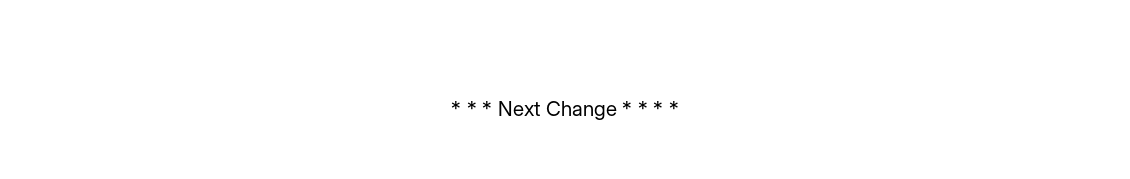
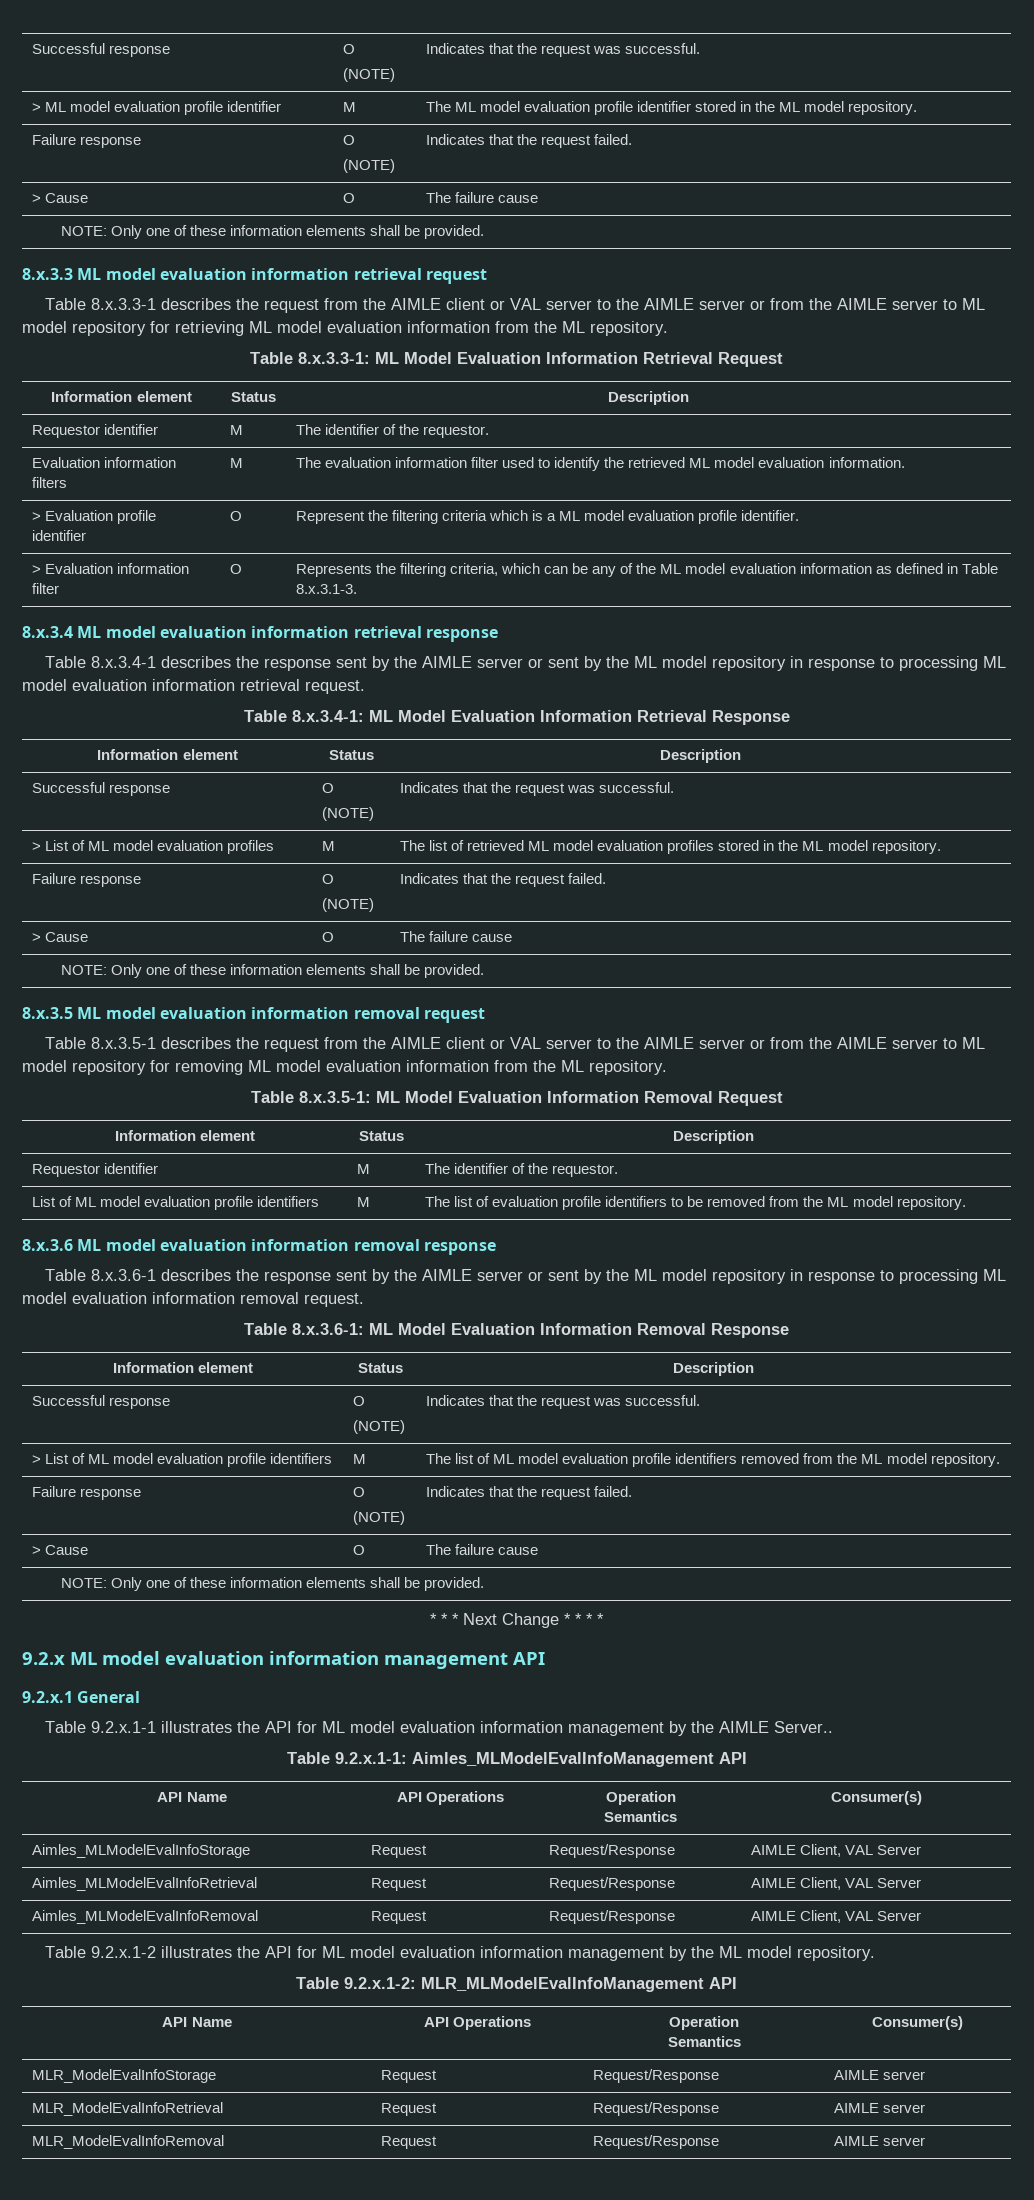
(451, 108) none -> [31,43,170,57] [342,44,355,54] [342,68,395,82] [425,43,701,57] [31,101,282,115] [342,102,356,112] [425,101,918,115] [31,134,141,148] [342,135,355,145] [342,159,395,173] [425,134,633,148] [31,193,88,203] [342,193,355,203] [425,192,539,203] [60,225,485,239] [22,268,487,284] [44,298,985,313] [22,321,668,336] [250,352,783,367] [51,391,192,402] [231,392,276,402] [608,391,690,405] [31,424,158,438] [229,425,243,435] [295,424,490,438] [31,457,176,468] [31,477,67,488] [229,458,243,468] [295,457,905,471] [31,510,157,524] [31,530,86,541] [229,511,242,521] [295,510,800,524] [31,563,190,574] [31,583,59,594] [229,564,242,574] [295,563,998,577] [295,584,357,594] [22,626,498,642] [44,656,1006,671] [22,679,365,694] [243,710,790,725] [97,749,238,760] [329,750,374,760] [660,749,742,763] [31,782,170,796] [321,783,334,793] [321,807,374,821] [399,782,675,796] [31,840,275,854] [321,841,335,851] [399,840,941,854] [31,873,141,887] [321,874,334,884] [321,898,374,912] [399,873,607,887] [31,932,88,942] [321,932,334,942] [399,931,513,942] [60,964,485,978] [22,1007,485,1023] [44,1037,985,1052] [22,1060,667,1075] [250,1091,783,1106] [114,1130,256,1141] [359,1131,404,1141] [672,1130,754,1144] [31,1163,158,1177] [356,1164,370,1174] [424,1163,619,1177] [31,1196,320,1210] [356,1197,370,1207] [424,1196,966,1210] [22,1239,496,1255] [44,1269,1006,1284] [22,1292,364,1307] [244,1323,789,1338] [112,1362,254,1373] [357,1363,403,1373] [673,1362,755,1376] [31,1395,170,1409] [352,1396,365,1406] [352,1420,405,1434] [425,1395,701,1409] [31,1453,333,1467] [352,1454,366,1464] [425,1453,1000,1467] [31,1486,141,1500] [352,1487,365,1497] [352,1511,405,1525] [425,1486,633,1500] [31,1545,88,1555] [352,1545,365,1555] [425,1544,539,1555] [60,1577,485,1591] Successful response | O // (NOTE) | Indicates that the request was successful. // > ML model evaluation profile identifier | M | The ML model evaluation profile identifier stored in the ML model repository. // Failure response | O // (NOTE) | Indicates that the request failed. // > Cause | O | The failure cause // NOTE: Only one of these information elements shall be provided. // 8.x.3.3 ML model evaluation information retrieval request // Table 8.x.3.3-1 describes the request from the AIMLE client or VAL server to the AIMLE server or from the AIMLE server to ML model repository for retrieving ML model evaluation information from the ML repository. // Table 8.x.3.3-1: ML Model Evaluation Information Retrieval Request // Information element | Status | Description // Requestor identifier | M | The identifier of the requestor. // Evaluation information filters | M | The evaluation information filter used to identify the retrieved ML model evaluation information. // > Evaluation profile identifier | O | Represent the filtering criteria which is a ML model evaluation profile identifier. // > Evaluation information filter | O | Represents the filtering criteria, which can be any of the ML model evaluation information as defined in Table 8.x.3.1-3. // 8.x.3.4 ML model evaluation information retrieval response // Table 8.x.3.4-1 describes the response sent by the AIMLE server or sent by the ML model repository in response to processing ML model evaluation information retrieval request. // Table 8.x.3.4-1: ML Model Evaluation Information Retrieval Response // Information element | Status | Description // Successful response | O // (NOTE) | Indicates that the request was successful. // > List of ML model evaluation profiles | M | The list of retrieved ML model evaluation profiles stored in the ML model repository. // Failure response | O // (NOTE) | Indicates that the request failed. // > Cause | O | The failure cause // NOTE: Only one of these information elements shall be provided. // 8.x.3.5 ML model evaluation information removal request // Table 8.x.3.5-1 describes the request from the AIMLE client or VAL server to the AIMLE server or from the AIMLE server to ML model repository for removing ML model evaluation information from the ML repository. // Table 8.x.3.5-1: ML Model Evaluation Information Removal Request // Information element | Status | Description // Requestor identifier | M | The identifier of the requestor. // List of ML model evaluation profile identifiers | M | The list of evaluation profile identifiers to be removed from the ML model repository. // 8.x.3.6 ML model evaluation information removal response // Table 8.x.3.6-1 describes the response sent by the AIMLE server or sent by the ML model repository in response to processing ML model evaluation information removal request. // Table 8.x.3.6-1: ML Model Evaluation Information Removal Response // Information element | Status | Description // Successful response | O // (NOTE) | Indicates that the request was successful. // > List of ML model evaluation profile identifiers | M | The list of ML model evaluation profile identifiers removed from the ML model repository. // Failure response | O // (NOTE) | Indicates that the request failed. // > Cause | O | The failure cause // NOTE: Only one of these information elements shall be provided. //
(679, 108) none -> [22,1651,545,1669] [22,1691,141,1703] [44,1721,833,1736] [286,1752,747,1767] [157,1792,227,1802] [396,1791,505,1805] [605,1791,676,1805] [604,1811,678,1822] [830,1791,922,1805] [31,1844,250,1858] [370,1845,427,1858] [548,1844,675,1858] [750,1844,922,1857] [31,1877,257,1891] [370,1878,427,1891] [548,1877,675,1891] [750,1877,922,1890] [31,1910,258,1924] [370,1911,427,1924] [548,1910,675,1924] [750,1910,922,1923] [44,1946,875,1961] [296,1977,737,1992] [162,2017,232,2027] [423,2016,532,2030] [669,2016,740,2030] [667,2036,741,2047] [872,2016,964,2030] [31,2069,216,2083] [380,2070,437,2083] [592,2069,719,2083] [833,2070,925,2080] [31,2102,223,2116] [380,2103,437,2116] [592,2102,719,2116] [833,2103,925,2113] [31,2135,224,2149] [380,2136,437,2149] [592,2135,719,2149] [833,2136,925,2146] // 9.2.x ML model evaluation information management API // 9.2.x.1 General // Table 9.2.x.1-1 illustrates the API for ML model evaluation information management by the AIMLE Server.. // Table 9.2.x.1-1: Aimles_MLModelEvalInfoManagement API // API Name | API Operations | Operation // Semantics | Consumer(s) // Aimles_MLModelEvalInfoStorage | Request | Request/Response | AIMLE Client, VAL Server // Aimles_MLModelEvalInfoRetrieval | Request | Request/Response | AIMLE Client, VAL Server // Aimles_MLModelEvalInfoRemoval | Request | Request/Response | AIMLE Client, VAL Server // Table 9.2.x.1-2 illustrates the API for ML model evaluation information management by the ML model repository. // Table 9.2.x.1-2: MLR_MLModelEvalInfoManagement API // API Name | API Operations | Operation // Semantics | Consumer(s) // MLR_ModelEvalInfoStorage | Request | Request/Response | AIMLE server // MLR_ModelEvalInfoRetrieval | Request | Request/Response | AIMLE server // MLR_ModelEvalInfoRemoval | Request | Request/Response | AIMLE server

